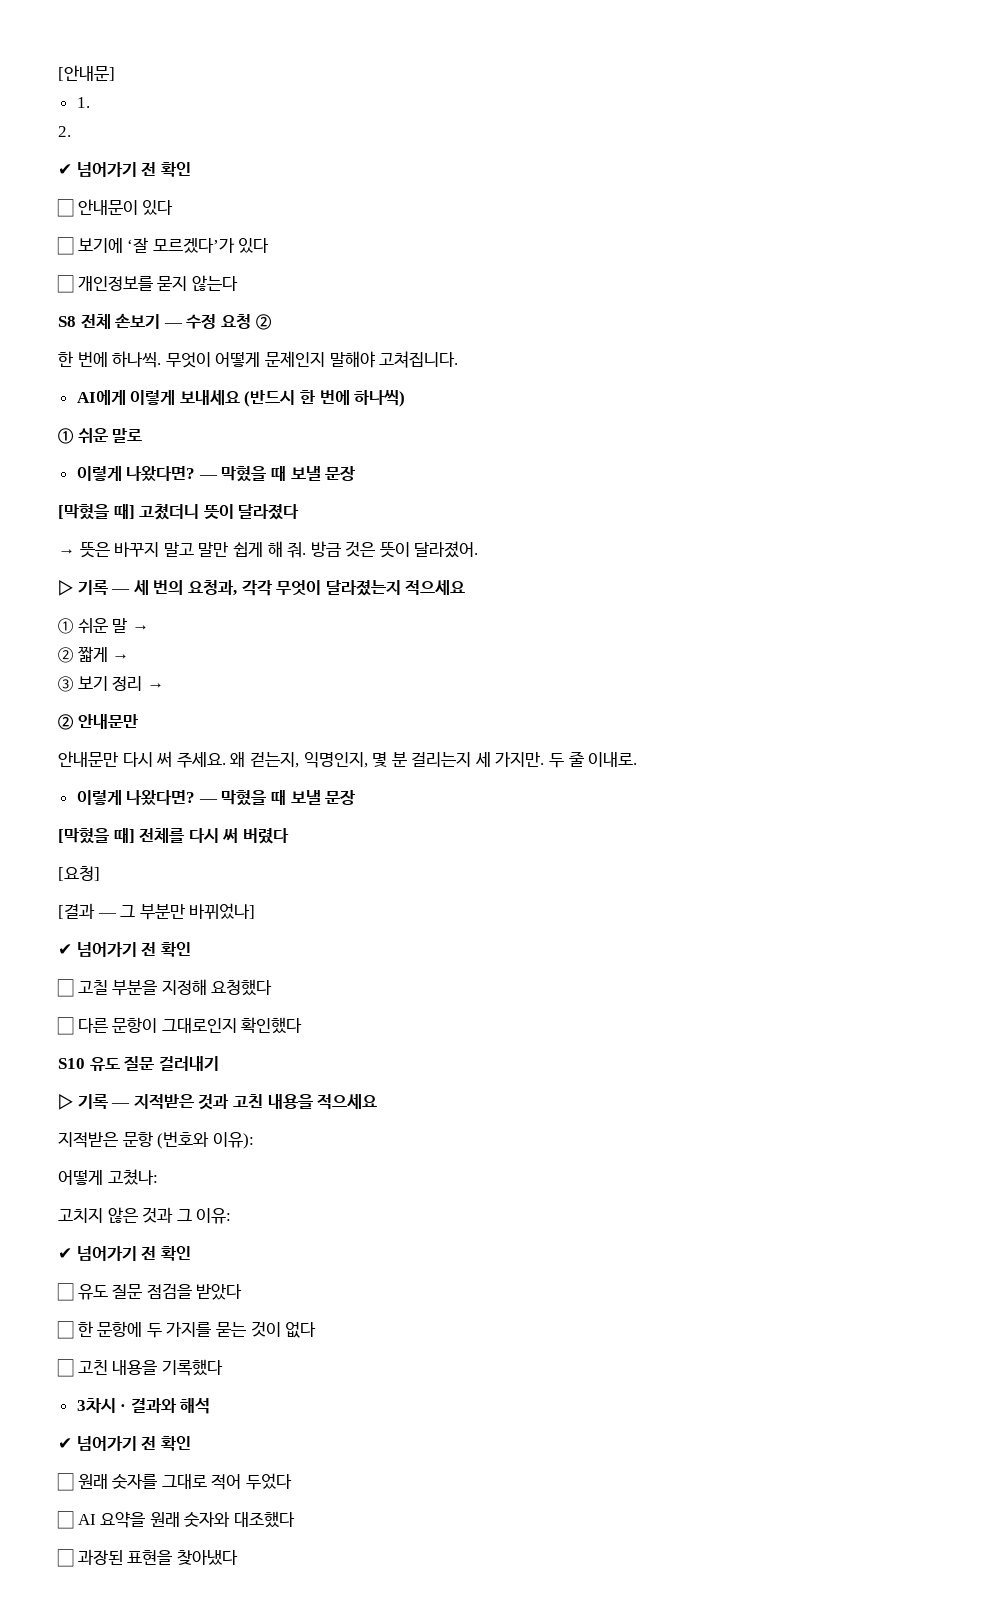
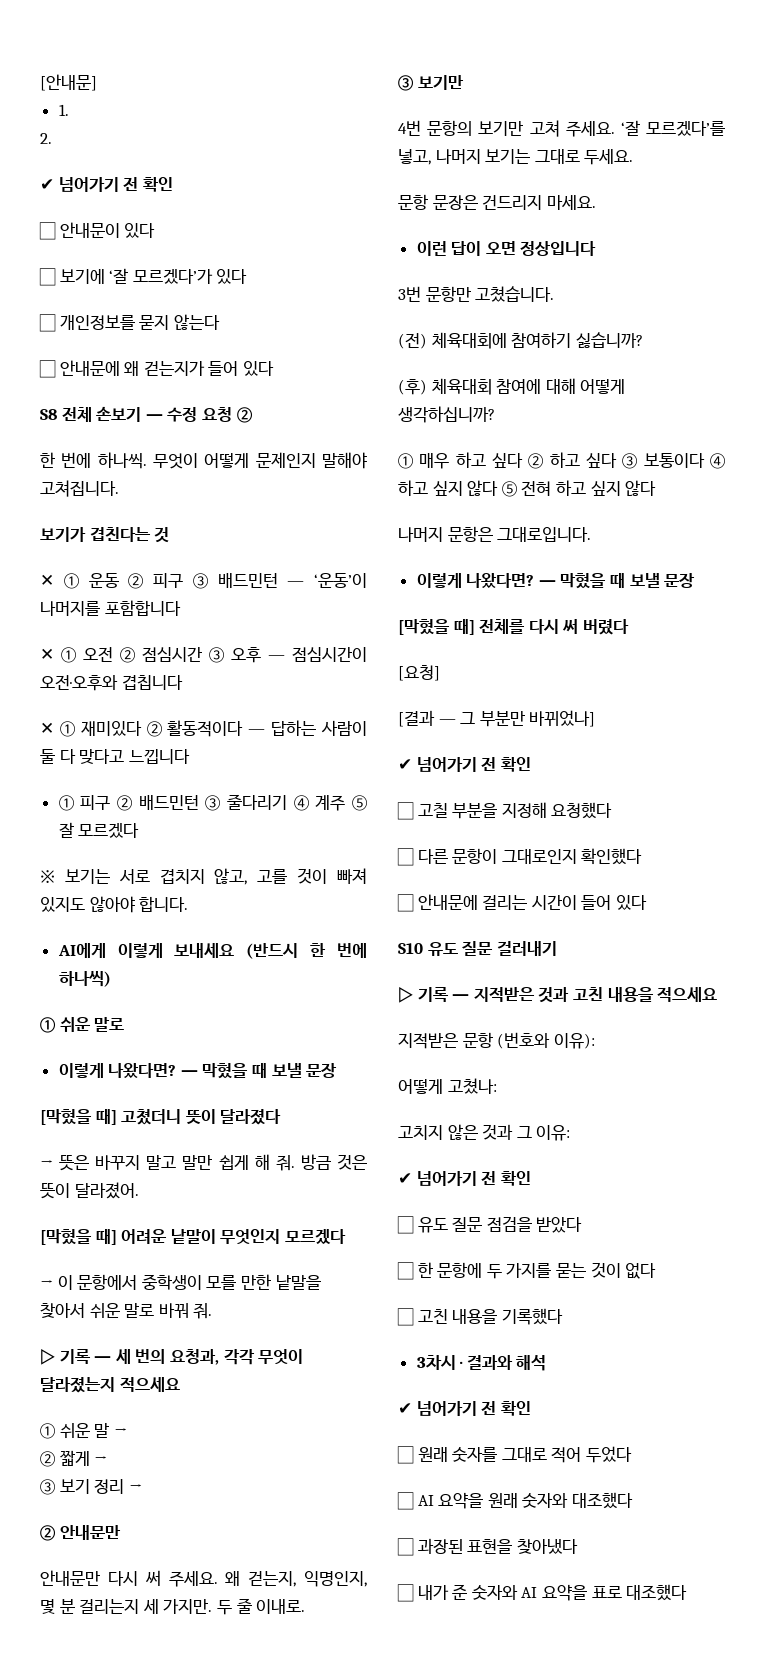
(238, 283) none -> [39,360,274,378] // ☐ 안내문에 왜 걷는지가 들어 있다
(459, 359) none -> [40,527,170,543] [40,573,367,589] [40,600,181,616] [40,647,367,663] [40,675,183,691] [40,720,367,737] [40,749,190,764] [58,794,367,811] [58,822,140,838] [40,868,367,885] [40,896,189,913] // 보기가 겹친다는 것 // ✕ ① 운동 ② 피구 ③ 배드민턴 — ‘운동’이 나머지를 포함합니다 // ✕ ① 오전 ② 점심시간 ③ 오후 — 점심시간이 오전·오후와 겹칩니다 // ✕ ① 재미있다 ② 활동적이다 — 답하는 사람이 둘 다 맞다고 느낍니다 // ① 피구 ② 배드민턴 ③ 줄다리기 ④ 계주 ⑤ 잘 모르겠다 // ※ 보기는 서로 겹치지 않고, 고를 것이 빠져 있지도 않아야 합니다.
(479, 549) none -> [40,1229,346,1245] [40,1274,321,1290] [40,1303,213,1319] // [막혔을 때] 어려운 낱말이 무엇인지 모르겠다 // → 이 문항에서 중학생이 모를 만한 낱말을 찾아서 쉬운 말로 바꿔 줘.
(638, 759) none -> [398,75,464,91] [398,120,725,137] [398,149,634,165] [398,194,596,210] [416,241,597,256] [398,286,555,302] [398,332,643,349] [398,378,626,395] [398,406,495,423] [398,452,725,469] [398,480,657,497] [398,526,592,542] // ③ 보기만 // 4번 문항의 보기만 고쳐 주세요. ‘잘 모르겠다’를 넣고, 나머지 보기는 그대로 두세요. // 문항 문장은 건드리지 마세요. // 이런 답이 오면 정상입니다 // 3번 문항만 고쳤습니다. // (전) 체육대회에 참여하기 싫습니까? // (후) 체육대회 참여에 대해 어떻게 생각하십니까? // ① 매우 하고 싶다 ② 하고 싶다 ③ 보통이다 ④ 하고 싶지 않다 ⑤ 전혀 하고 싶지 않다 // 나머지 문항은 그대로입니다.
(303, 1025) none -> [397,894,647,912] // ☐ 안내문에 걸리는 시간이 들어 있다
(238, 1557) none -> [397,1584,688,1602] // ☐ 내가 준 숫자와 AI 요약을 표로 대조했다

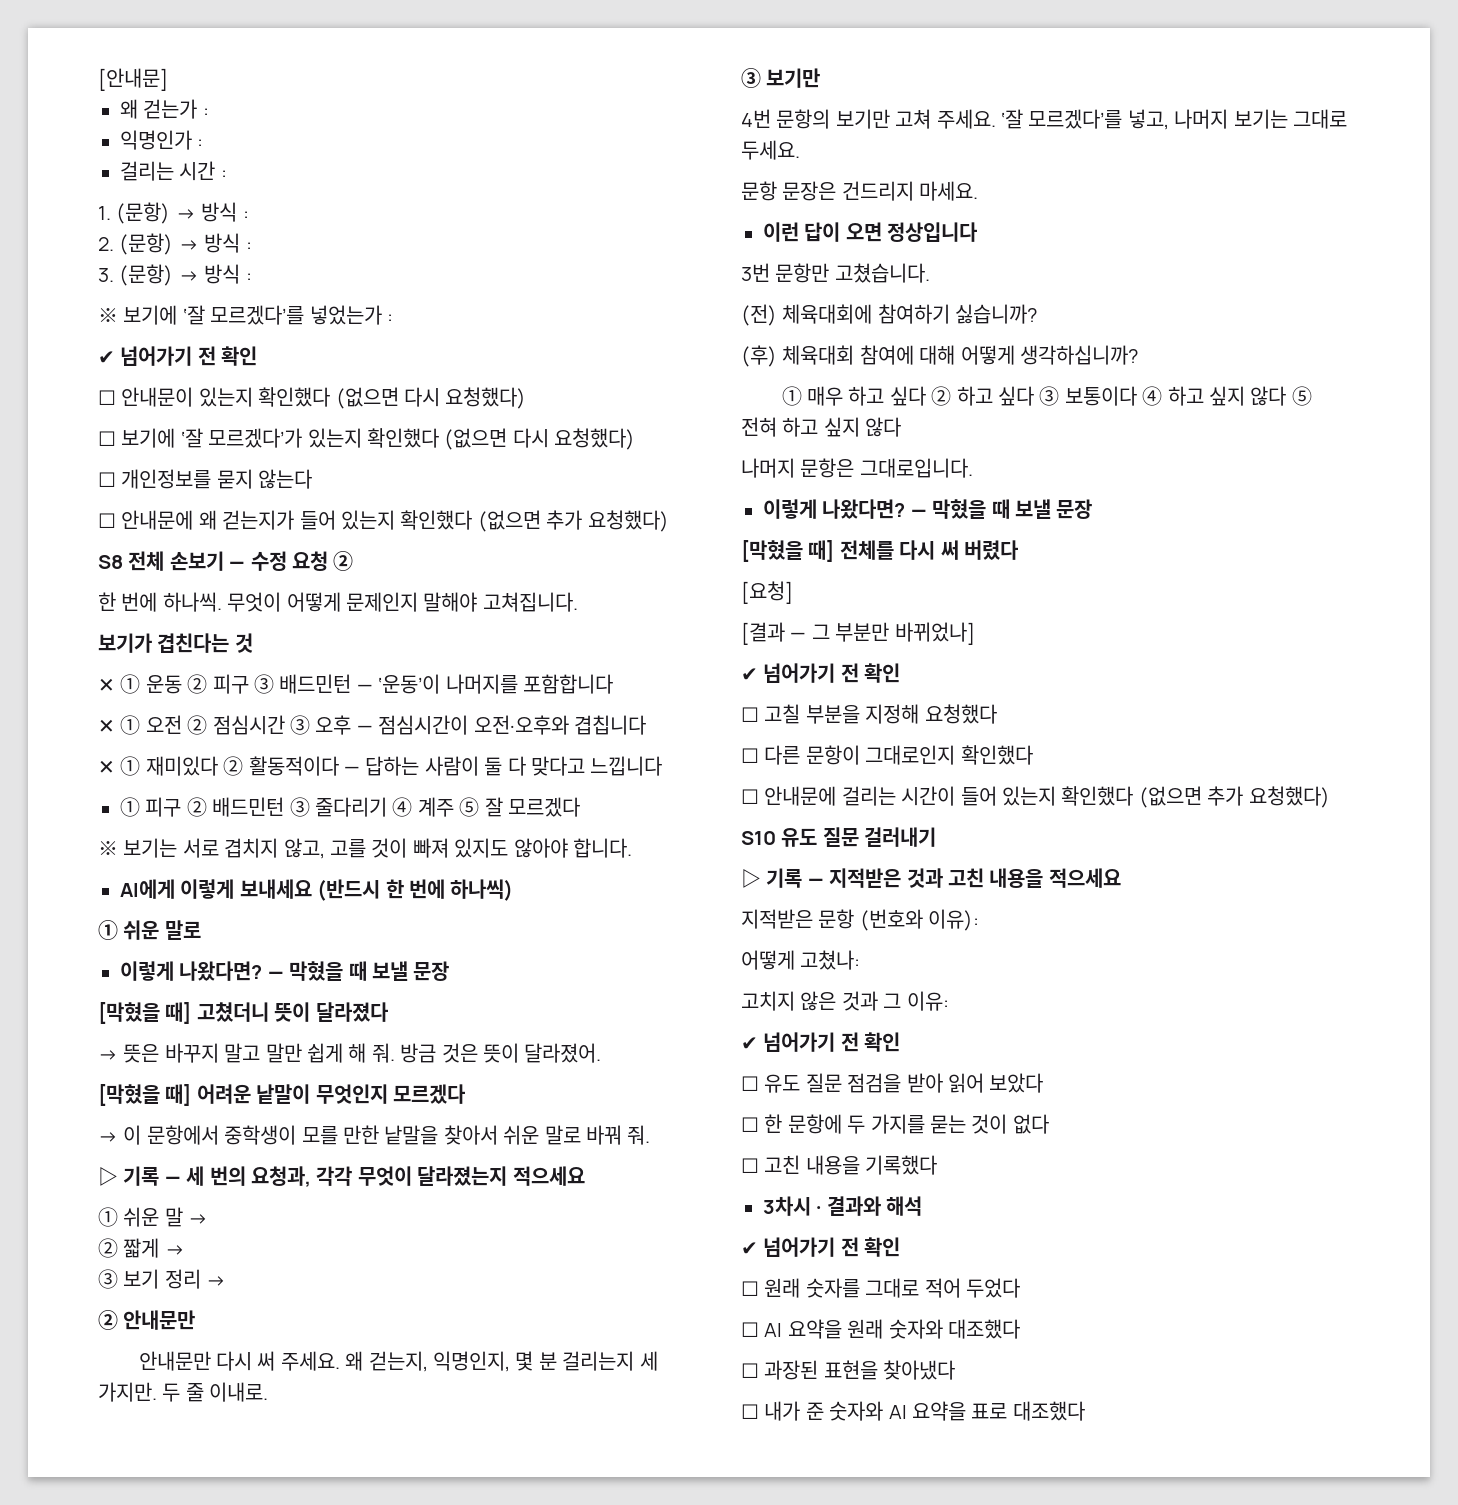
[58,104,69,116] [40,133,52,144] 1. // 2. -> [120,99,209,119] [120,130,204,150] [120,161,227,181] [98,202,249,224] [98,233,252,255] [98,264,252,286] [98,305,393,325] 왜 걷는가 : // 익명인가 : // 걸리는 시간 : // 1. (문항) → 방식 : // 2. (문항) → 방식 : // 3. (문항) → 방식 : // ※ 보기에 ‘잘 모르겠다’를 넣었는가 :
[124,223,156,238] 있다 -> [198,387,527,409] 있는지 확인했다 (없으면 다시 요청했다)
[216,269,248,284] 있다 -> [307,428,636,450] 있는지 확인했다 (없으면 다시 요청했다)
[242,361,274,376] 있다 -> [341,510,669,532] 있는지 확인했다 (없으면 추가 요청했다)
[615,895,647,910] 있다 -> [1002,786,1330,808] 있는지 확인했다 (없으면 추가 요청했다)
[536,1217,583,1233] 받았다 -> [906,1073,1044,1093] 받아 읽어 보았다

